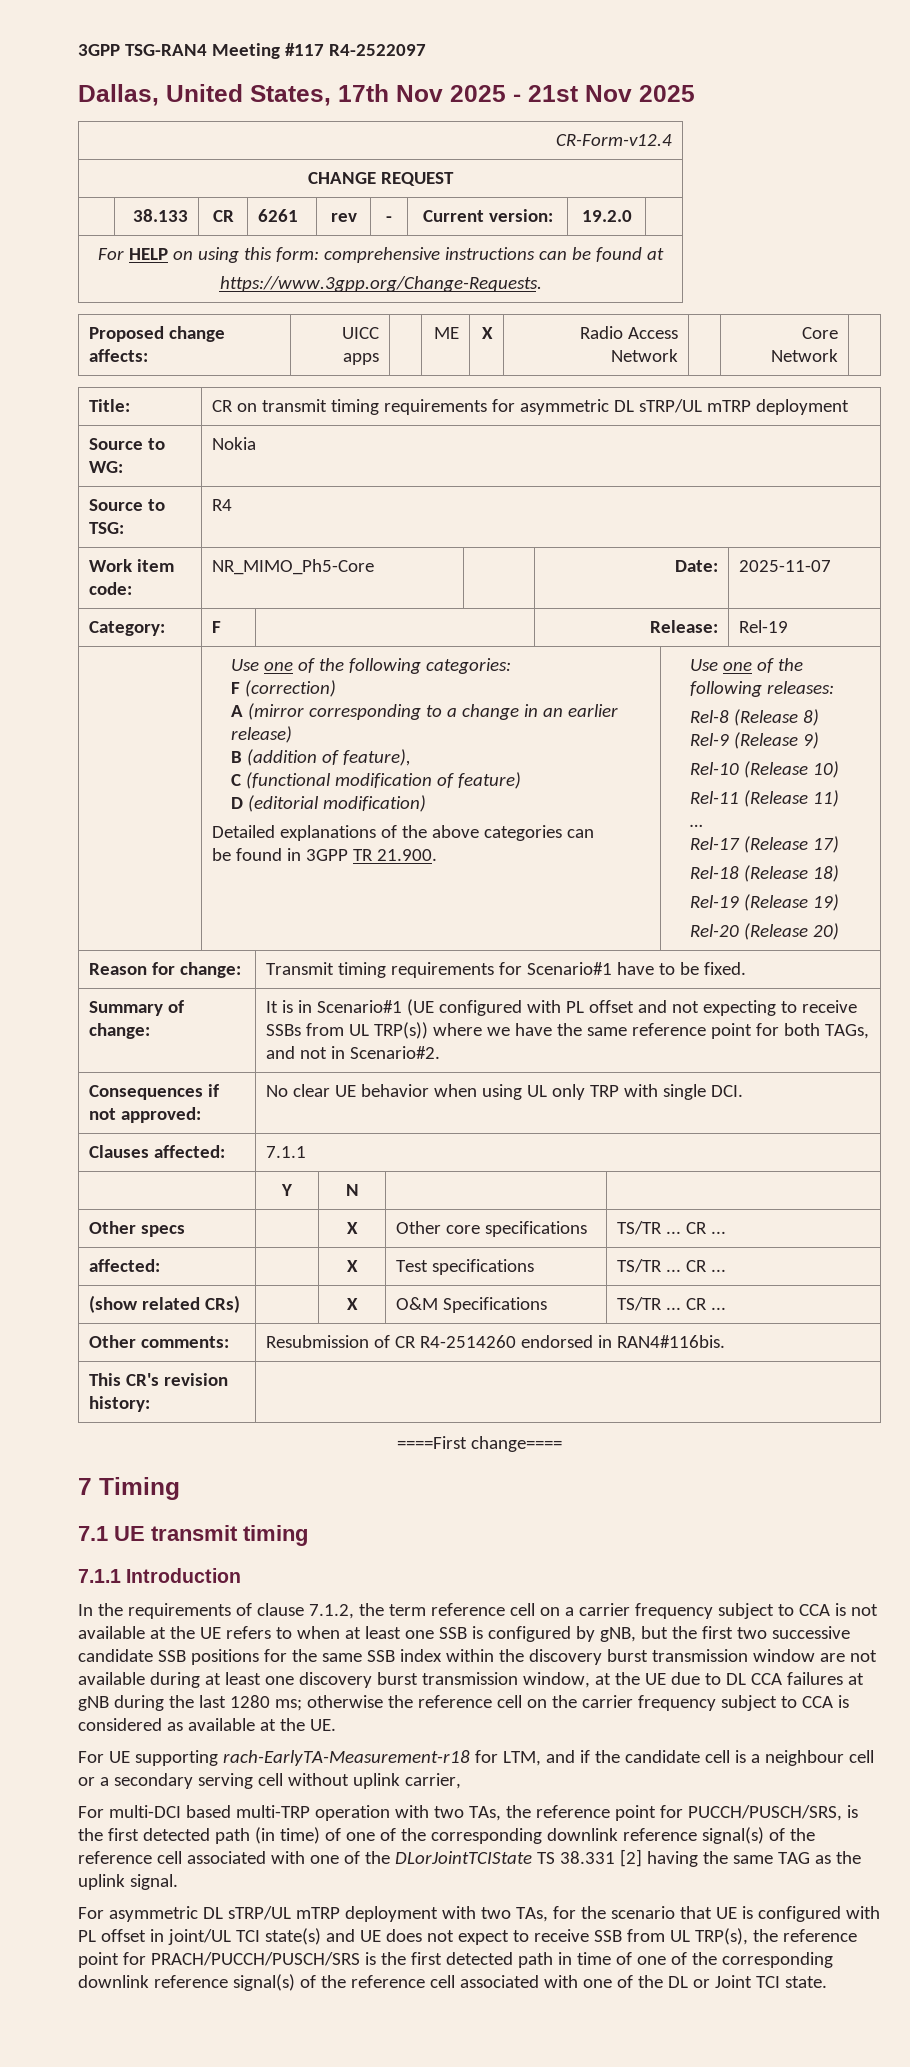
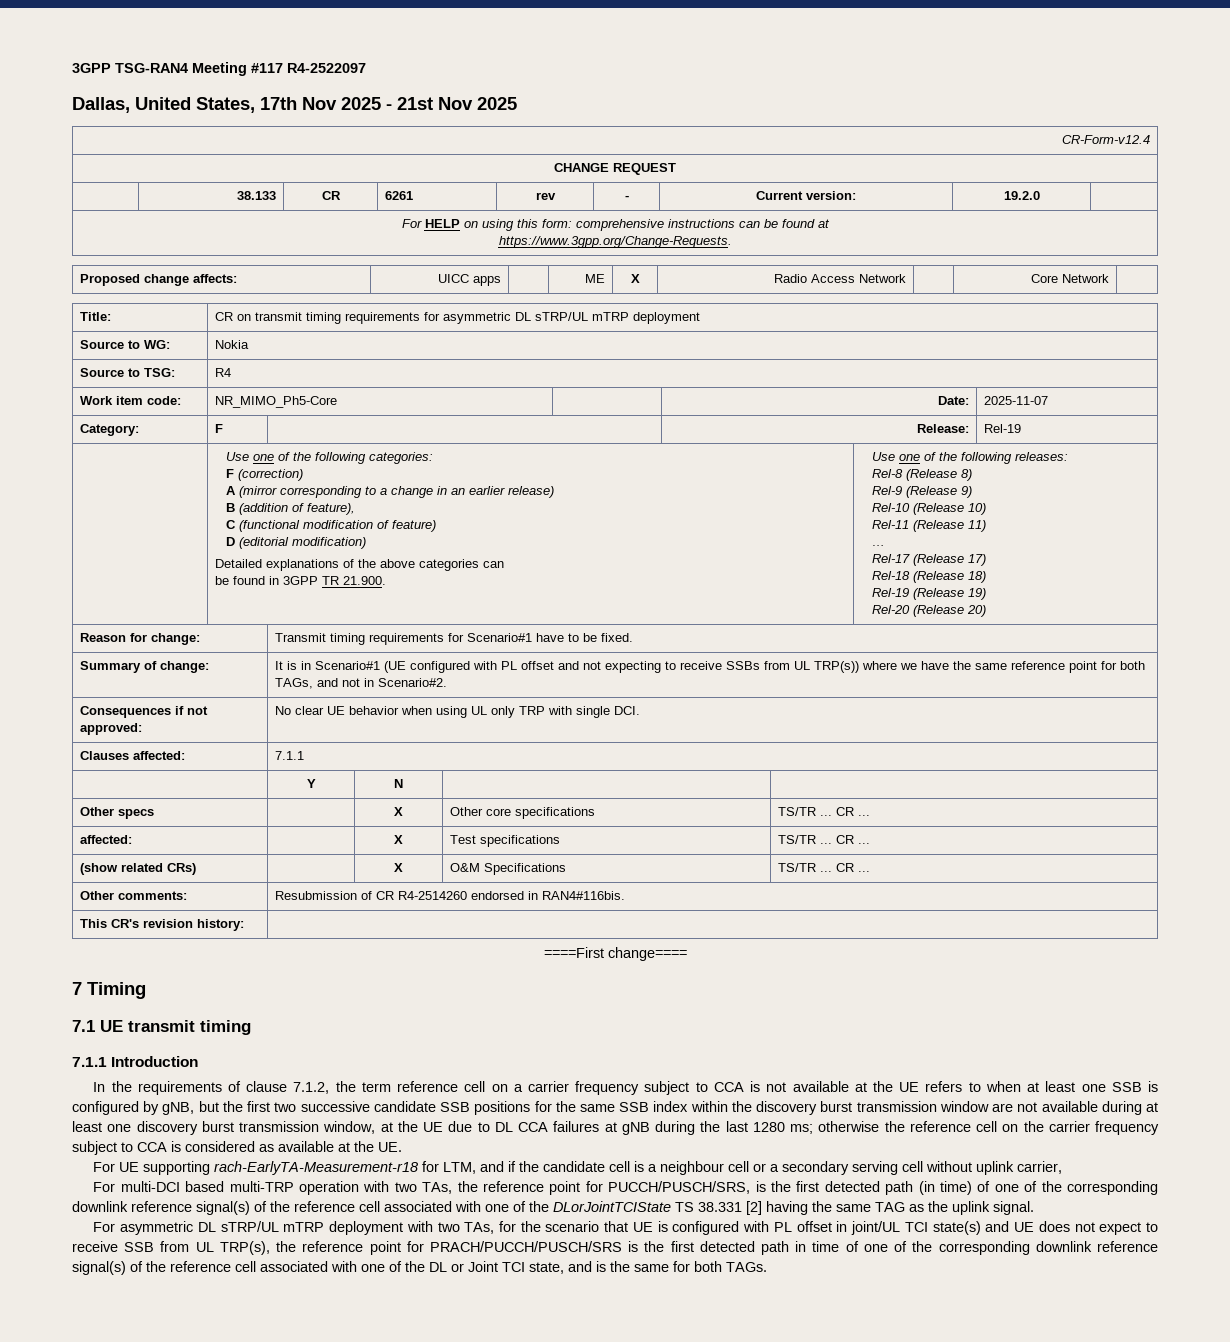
[784,1976,827,1988] state. -> [529,1261,767,1274] state, and is the same for both TAGs.

